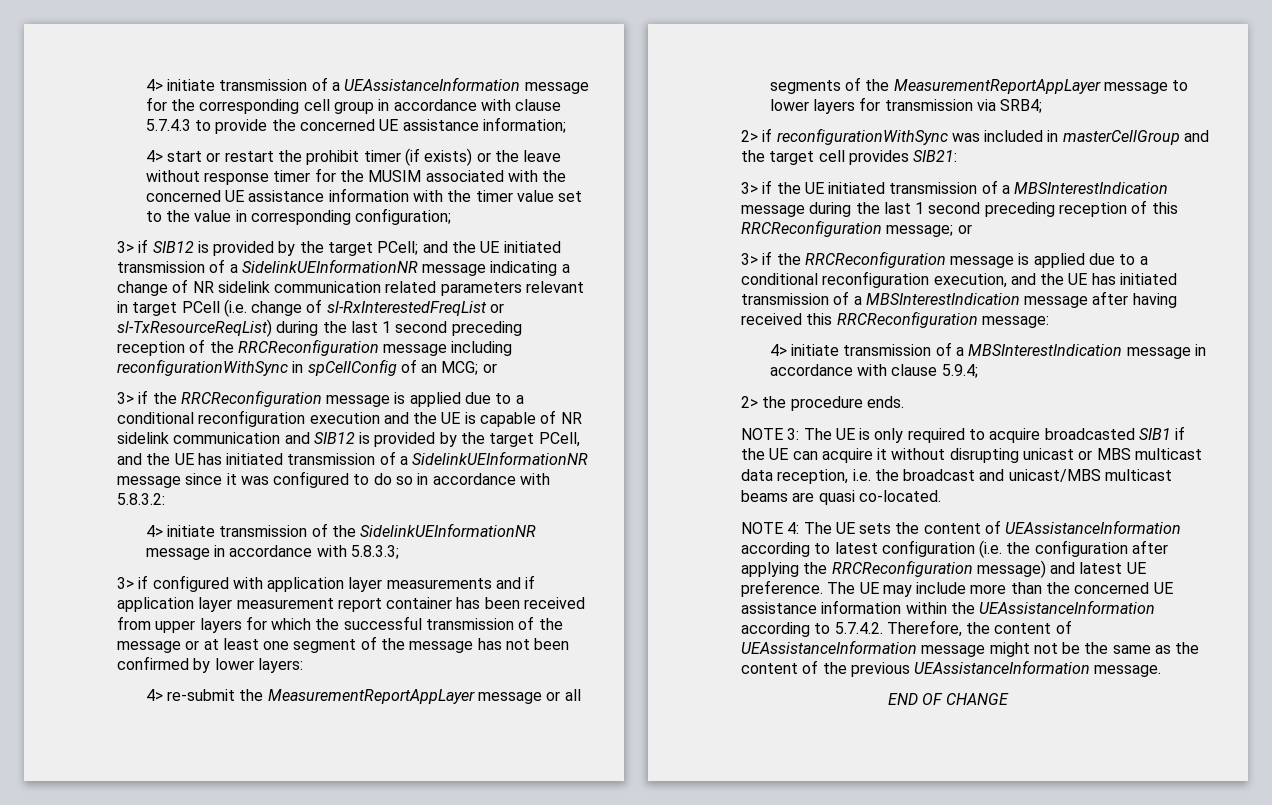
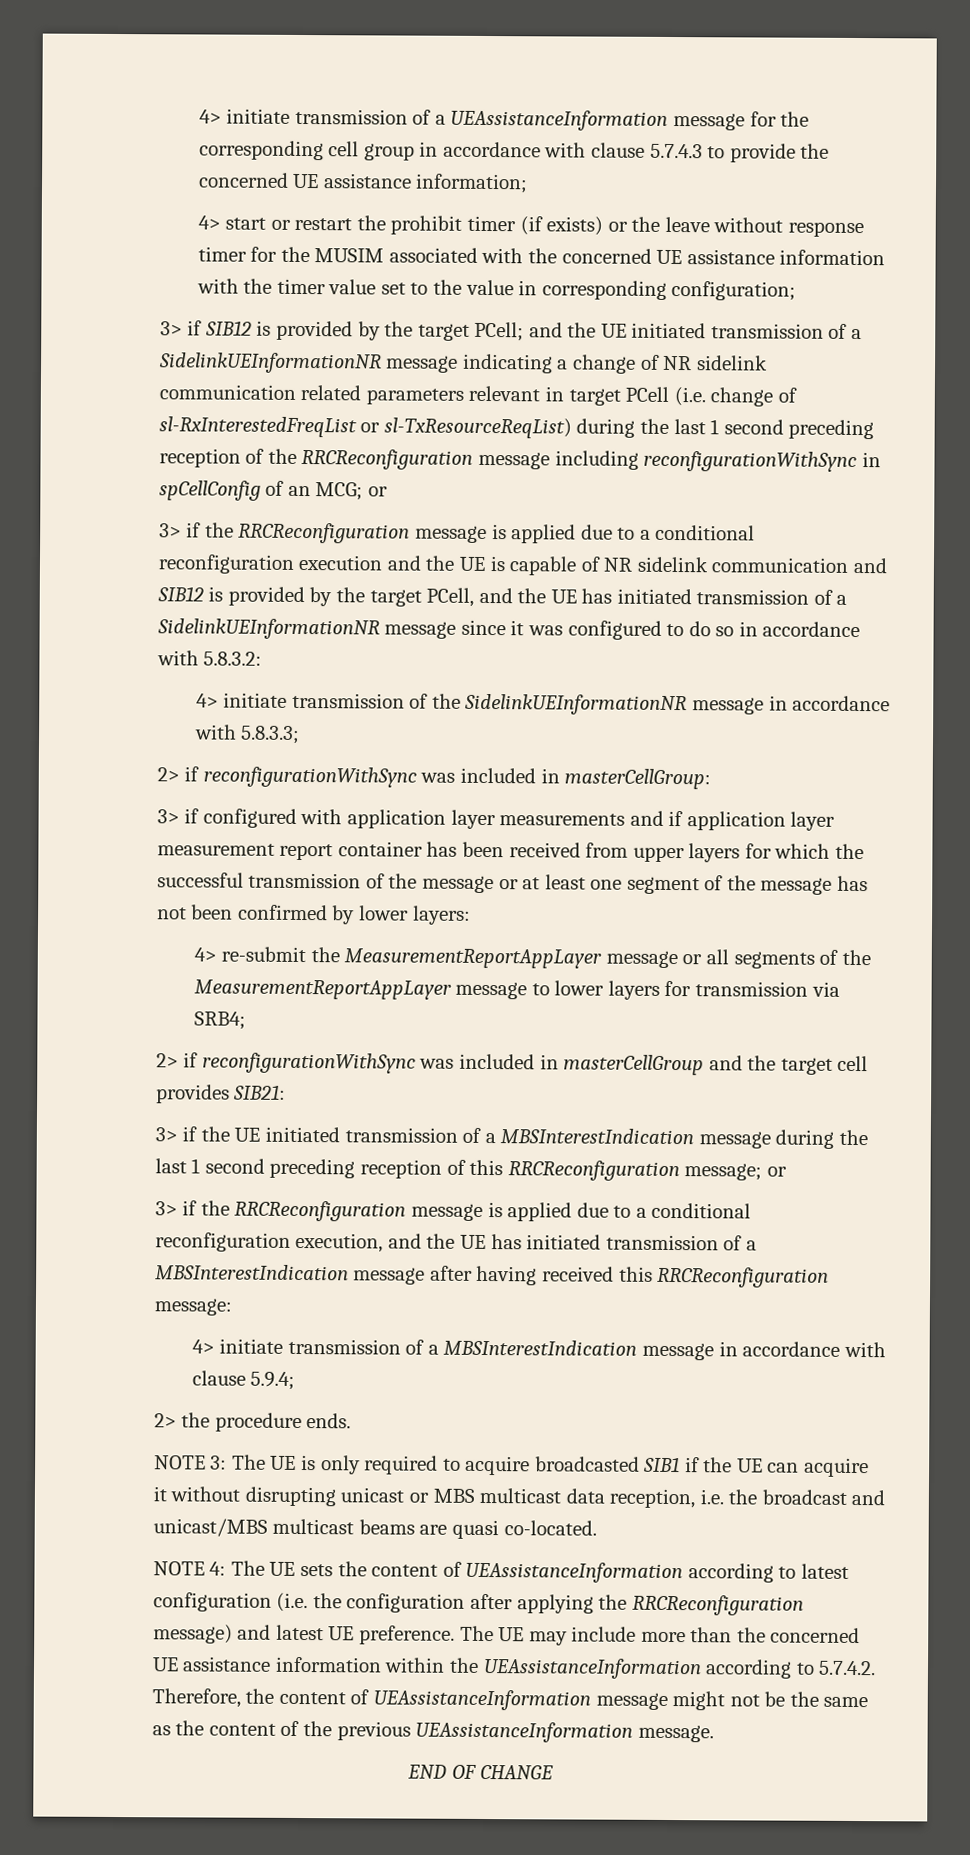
(400, 552) none -> [156,766,712,790] // 2> if reconfigurationWithSync was included in masterCellGroup:

